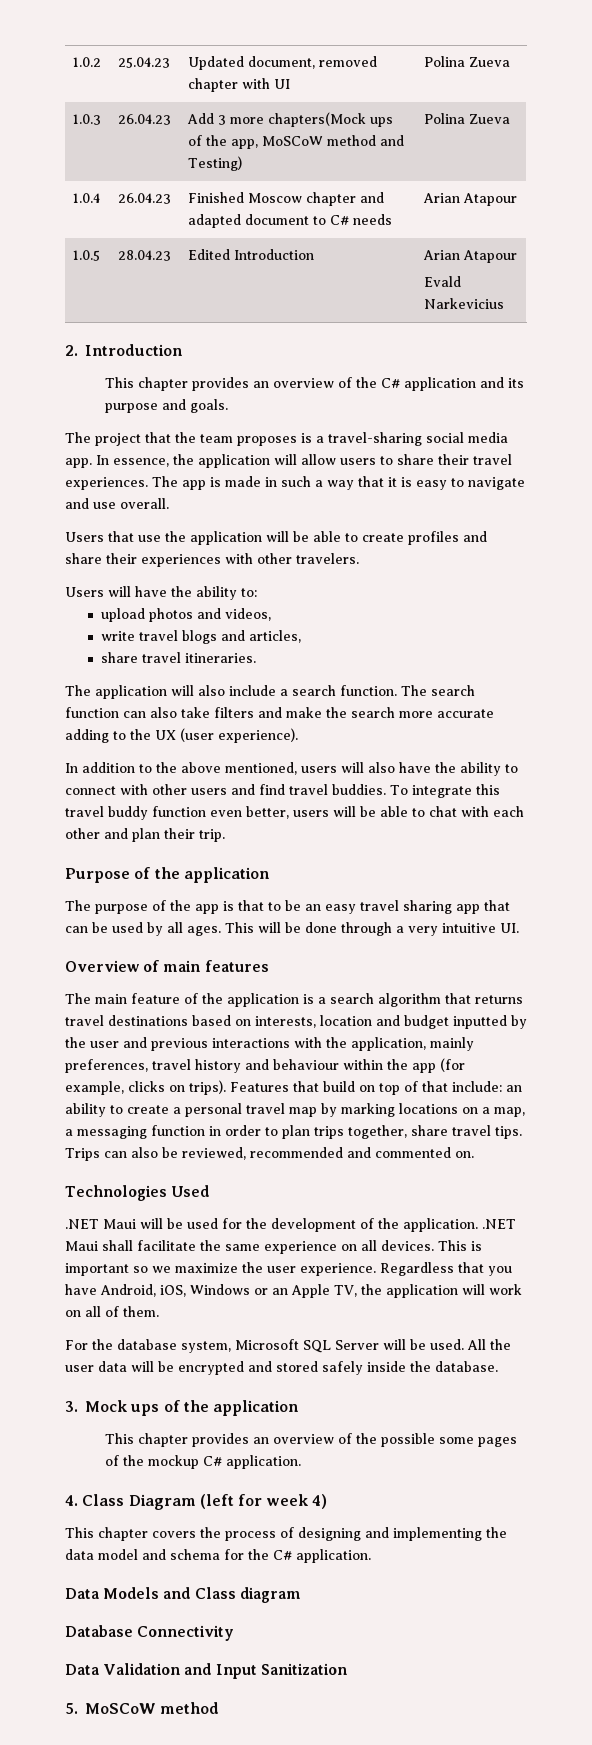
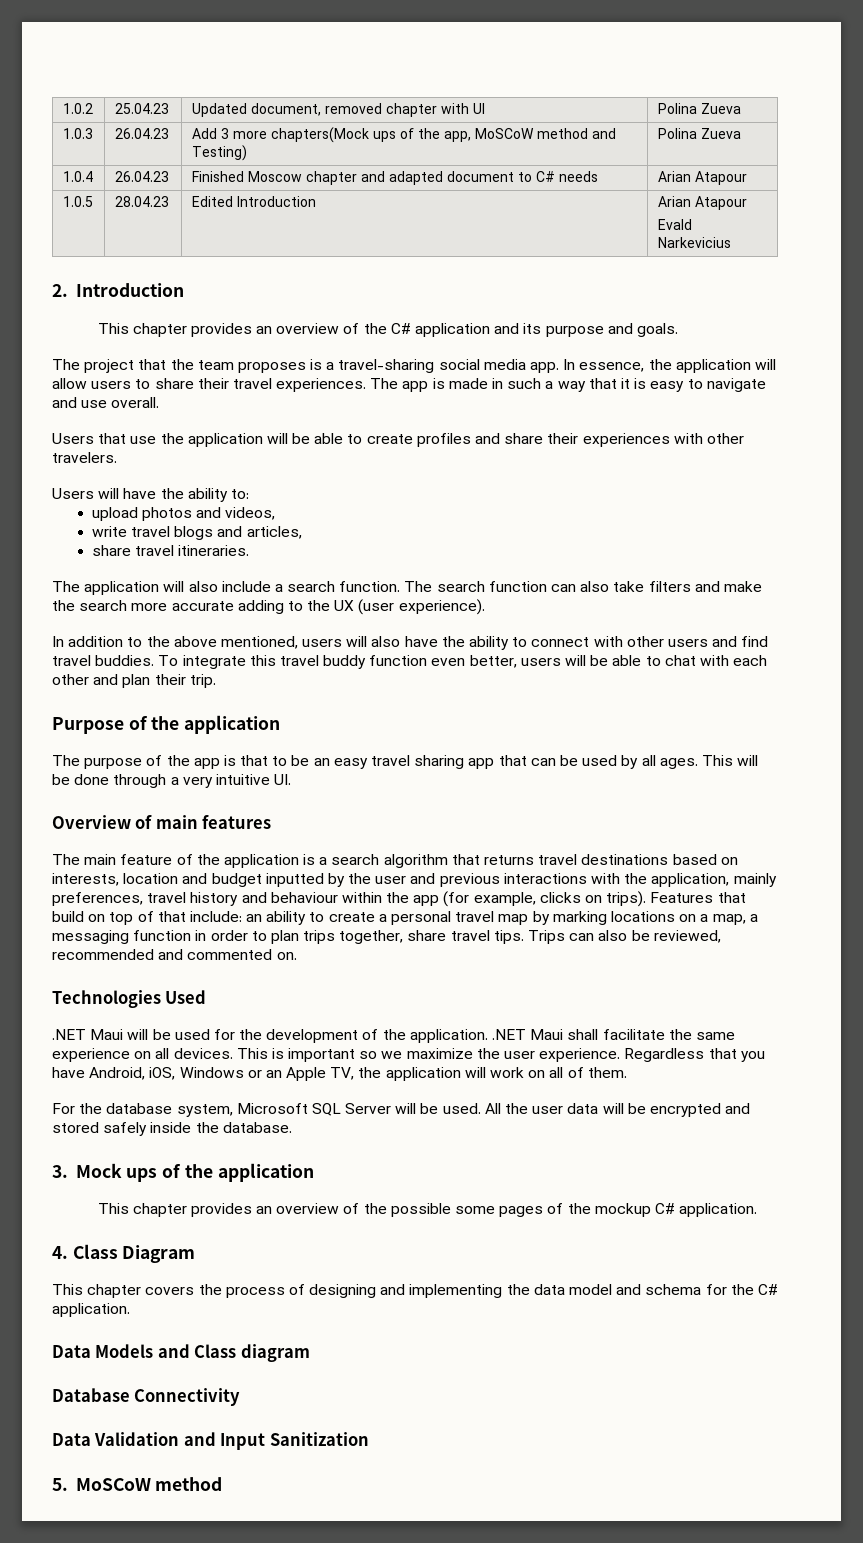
[199,1494,327,1509] (left for week 4) -> (196, 1254) none

